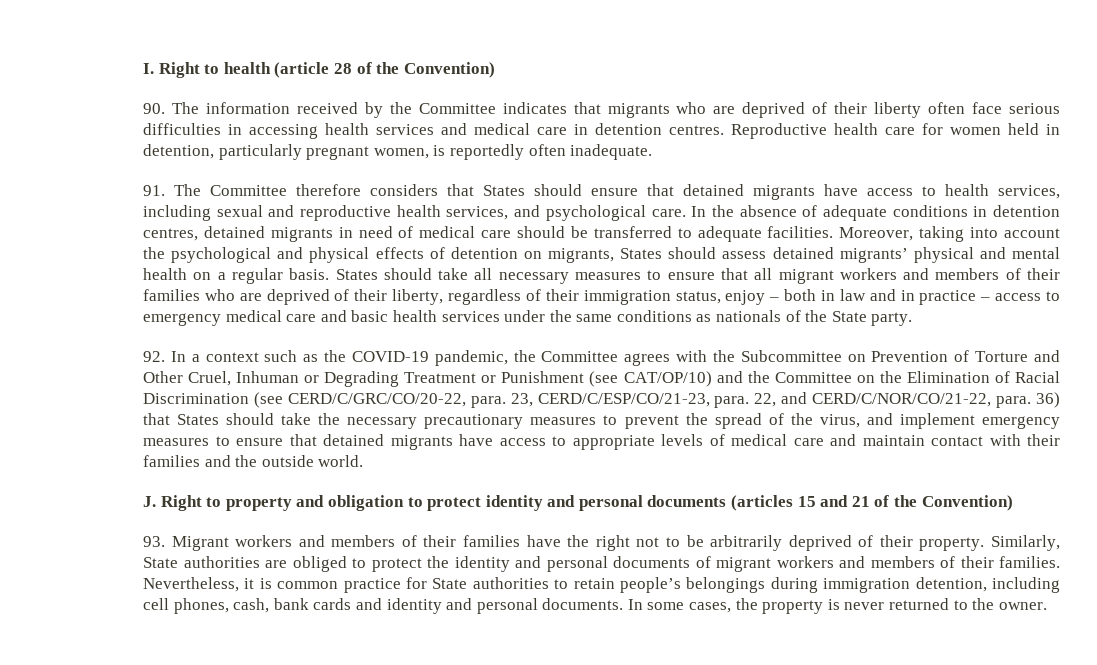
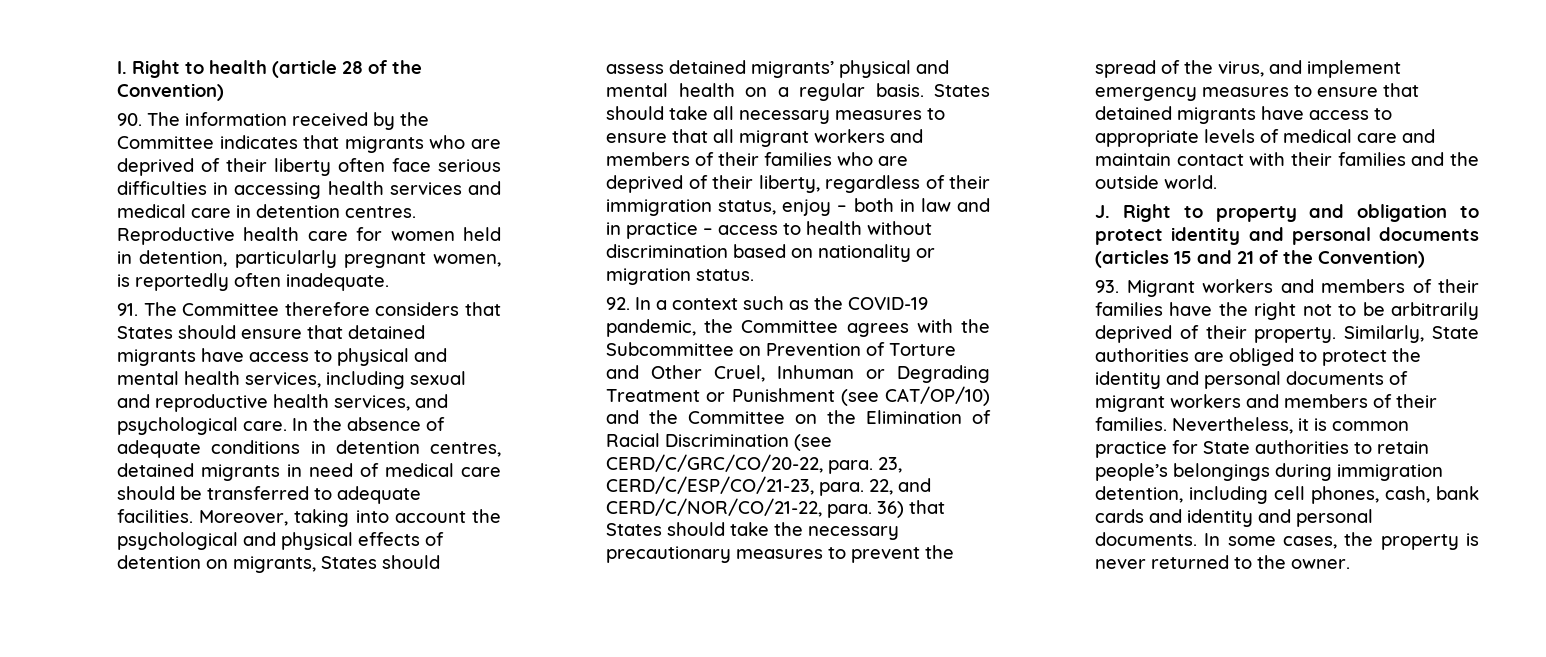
(936, 191) none -> [337,348,448,366] [117,371,180,385] physical and mental
[142,310,913,326] emergency medical care and basic health services under the same conditions as nationals of the State party. -> [806,221,933,235] [606,244,936,262] [606,268,755,285] health without discrimination based on nationality or migration status.

